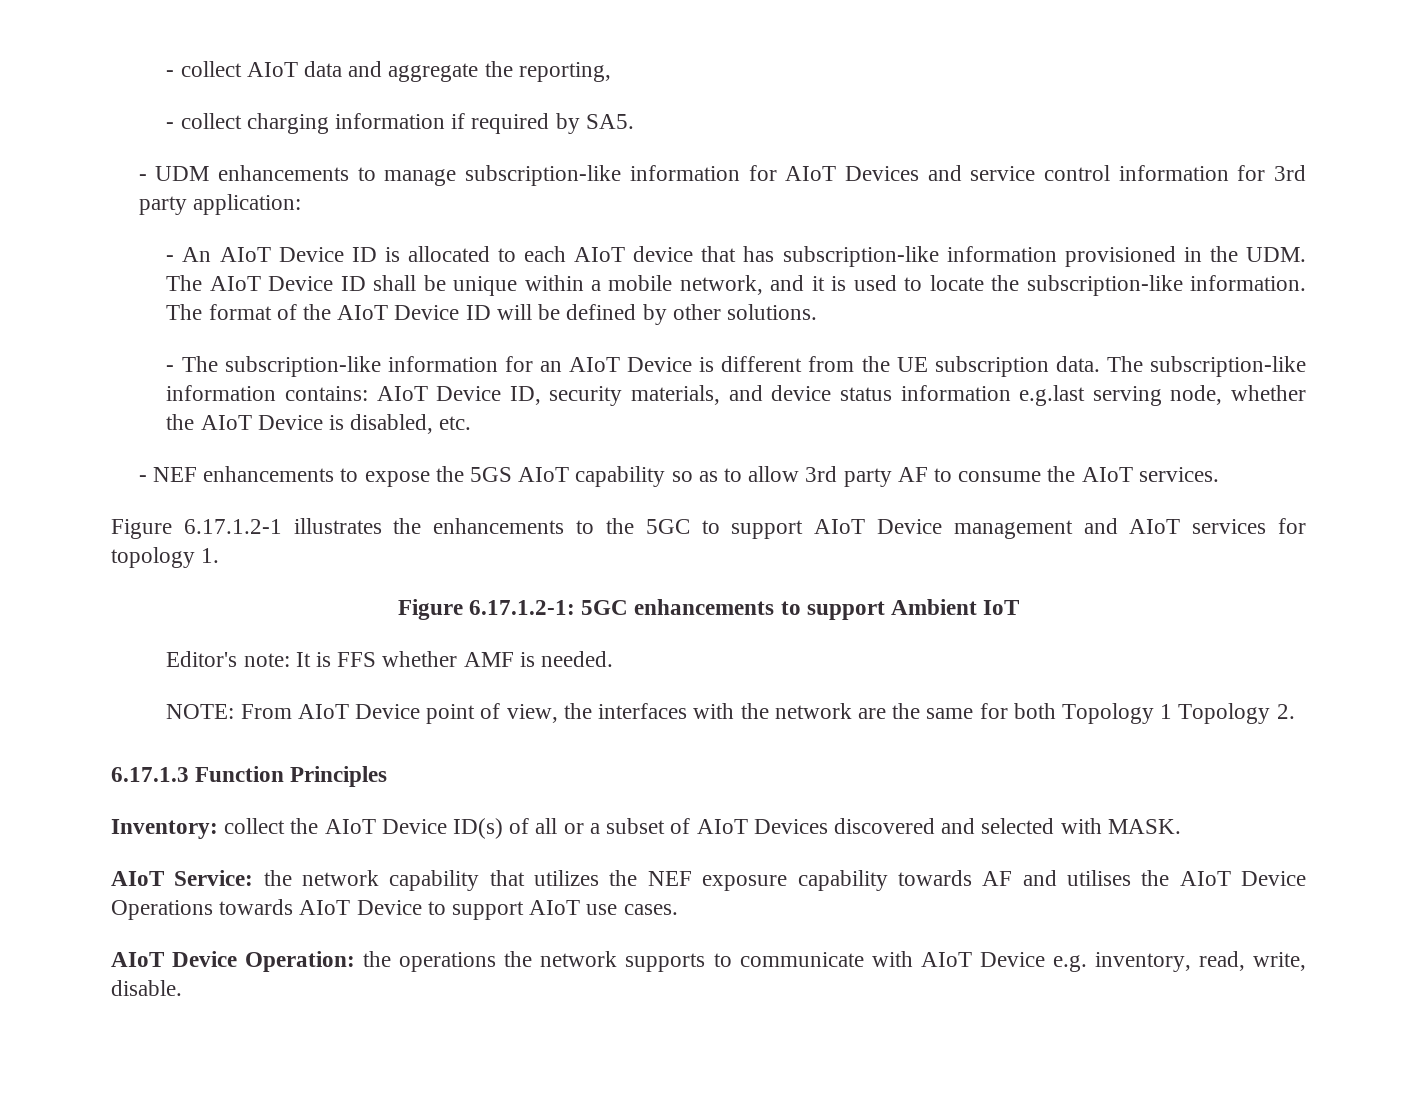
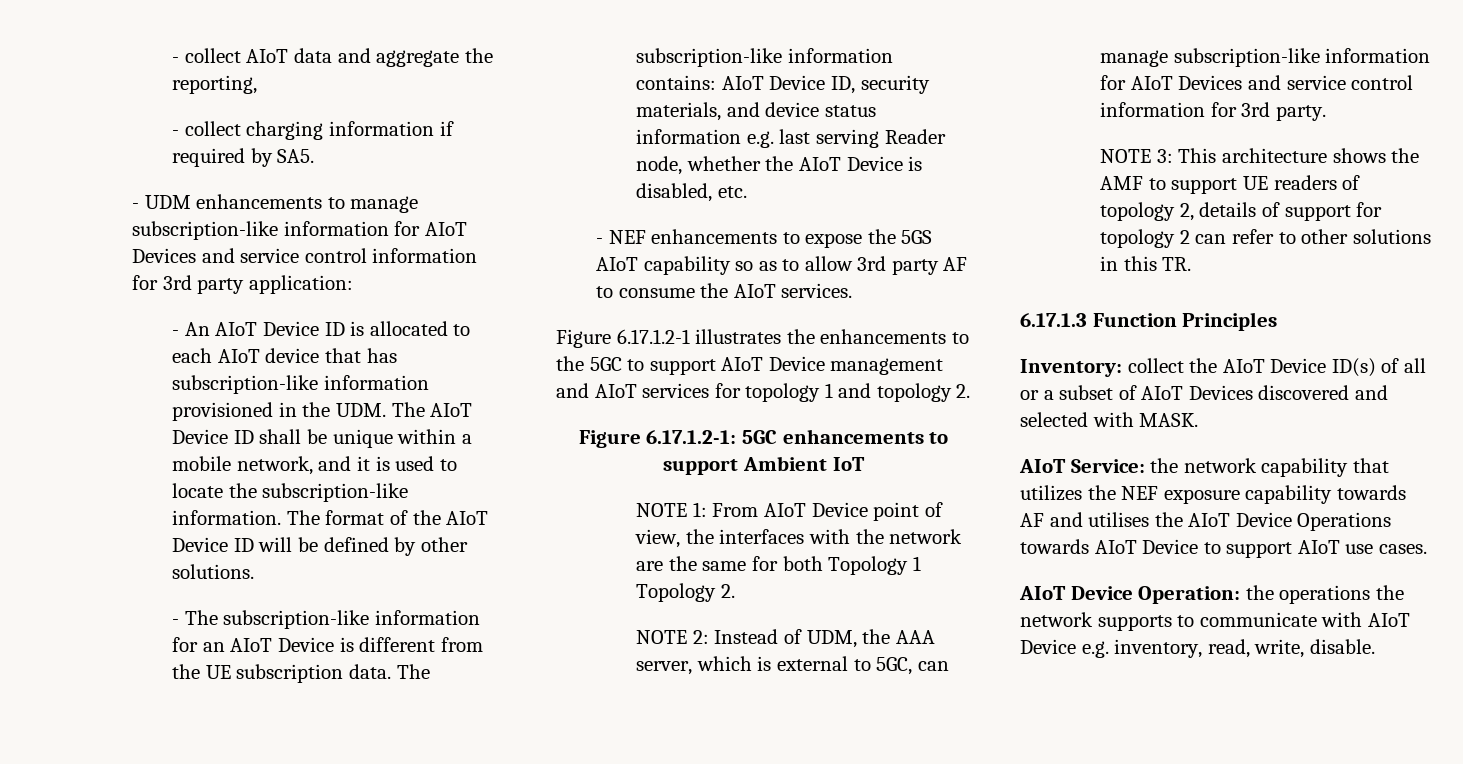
[1019,385,1162,406] e.g.last serving -> [746,129,946,148] e.g. last serving Reader
[201,548,220,563] 1. -> [824,383,971,402] 1 and topology 2.
[166,651,614,667] [166,704,235,719] Editor's note: It is FFS whether AMF is needed. // NOTE: -> [636,502,707,517] NOTE 1:
(1295, 711) none -> [636,629,935,648] [636,656,949,675] [1100,48,1431,67] [1100,75,1414,90] [1100,102,1327,121] [1100,148,1420,163] [1100,175,1361,194] [1100,202,1383,221] [1100,229,1431,248] [1100,256,1192,271] // NOTE 2: Instead of UDM, the AAA server, which is external to 5GC, can manage subscription-like information for AIoT Devices and service control information for 3rd party. // NOTE 3: This architecture shows the AMF to support UE readers of topology 2, details of support for topology 2 can refer to other solutions in this TR.

